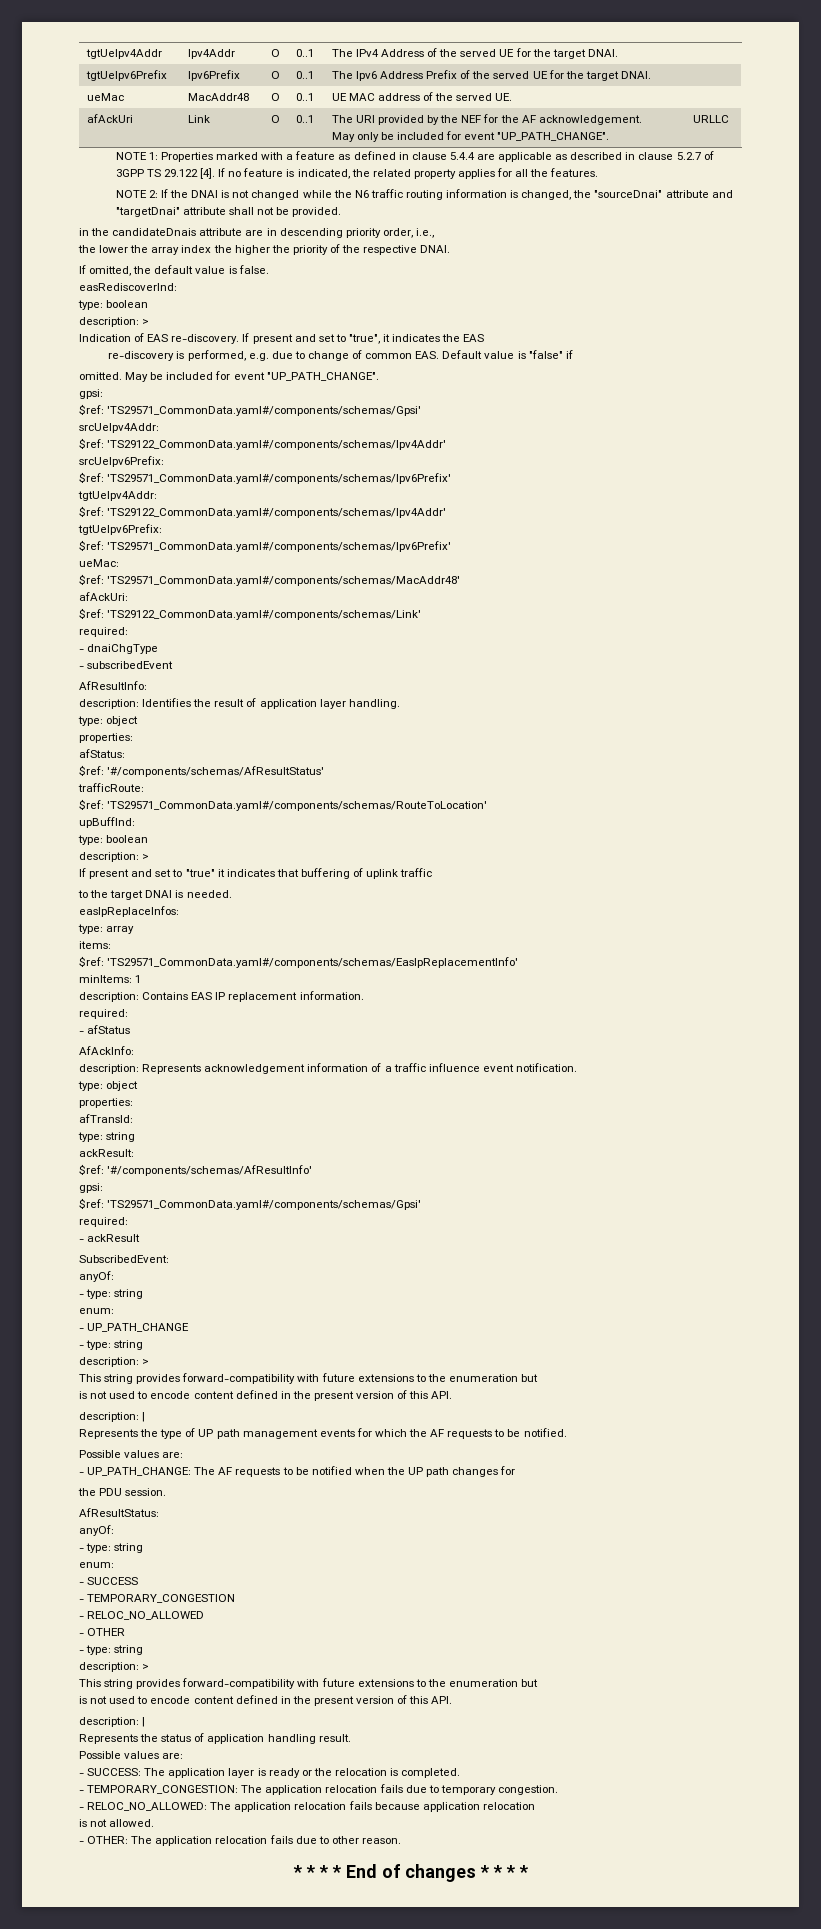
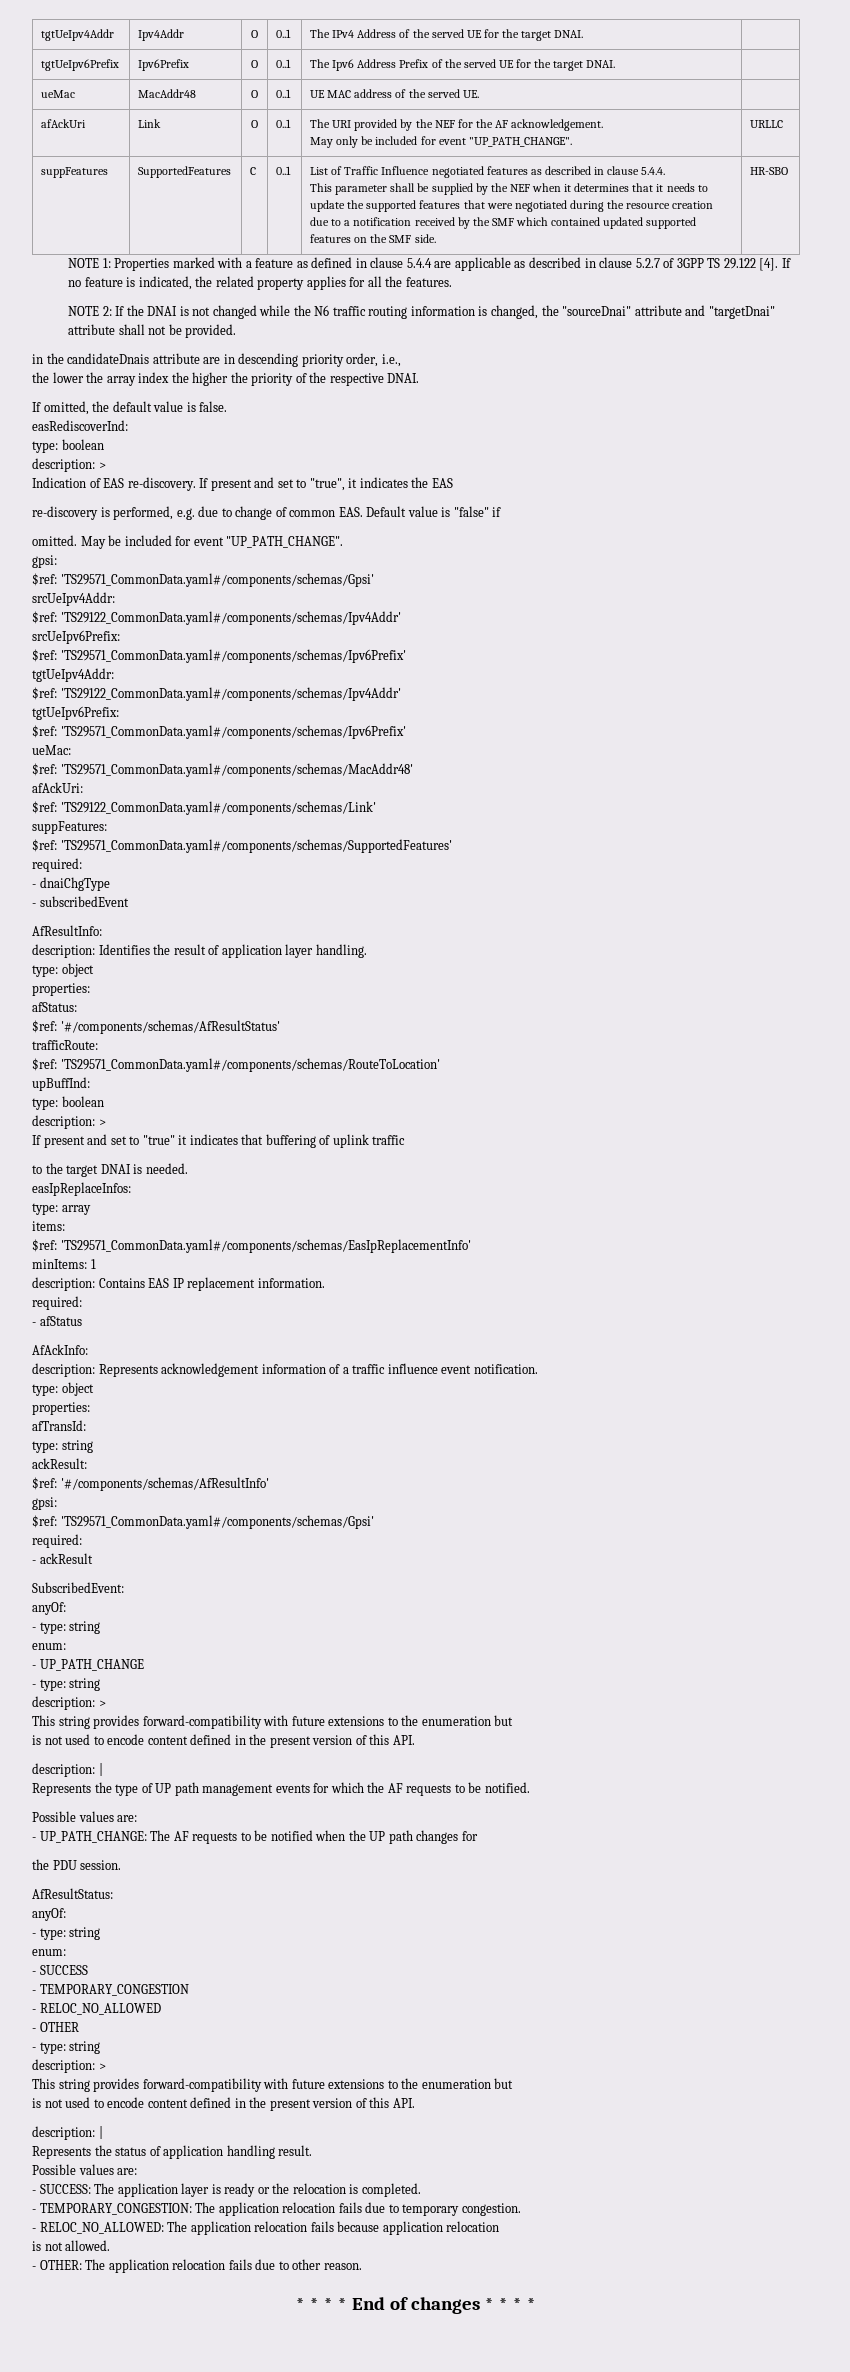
(729, 119) none -> [41,167,109,178] [138,166,232,178] [250,167,257,175] [276,166,292,175] [310,166,666,178] [310,183,708,195] [310,200,714,212] [310,217,697,229] [310,234,436,243] [750,167,789,175] // suppFeatures | SupportedFeatures | C | 0..1 | List of Traffic Influence negotiated features as described in clause 5.4.4. // This parameter shall be supplied by the NEF when it determines that it needs to update the supported features that were negotiated during the resource creation due to a notification received by the SMF which contained updated supported features on the SMF side. | HR-SBO
(422, 615) none -> [32,821,107,834] [32,839,452,853] // suppFeatures: // $ref: 'TS29571_CommonData.yaml#/components/schemas/SupportedFeatures'

